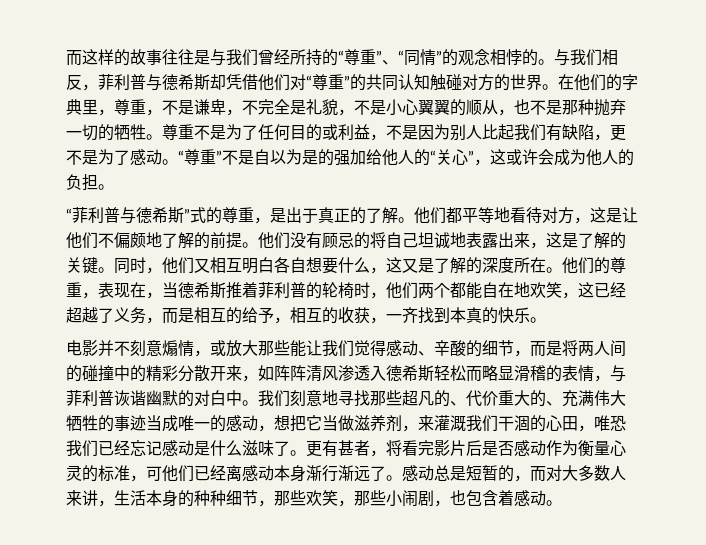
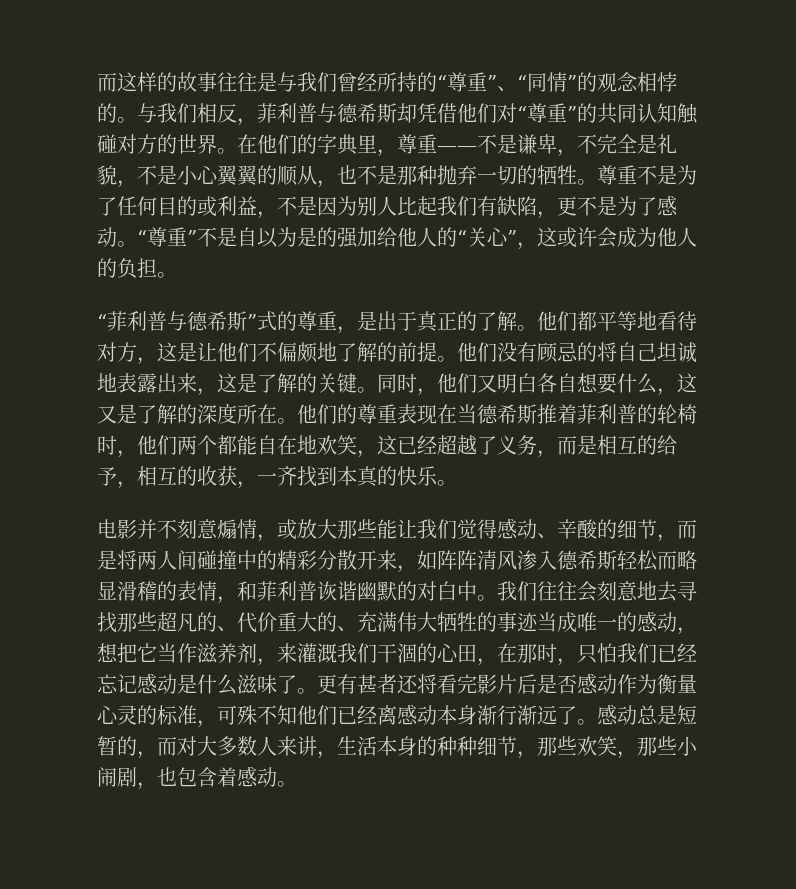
[146,109,162,116] ， -> [437,146,477,152] ——
[210,257,242,273] 相互 -> (497, 383) none
[82,282,162,299] ，表现在， -> [397,404,457,424] 表现在
[66,365,82,382] 的 -> (197, 560) none
[354,365,370,381] 透 -> (537, 560) none
[610,365,626,382] 与 -> [237,581,257,601] 和
[290,390,338,407] 刻意地 -> [537,581,677,602] 往往会刻意地去
[338,415,354,431] 做 -> [177,643,197,663] 作
[594,415,626,431] 唯恐 -> [497,643,617,666] 在那时，只怕
[370,450,386,457] ， -> [397,674,418,694] 还
(162, 473) none -> [237,705,297,725] 殊不知

